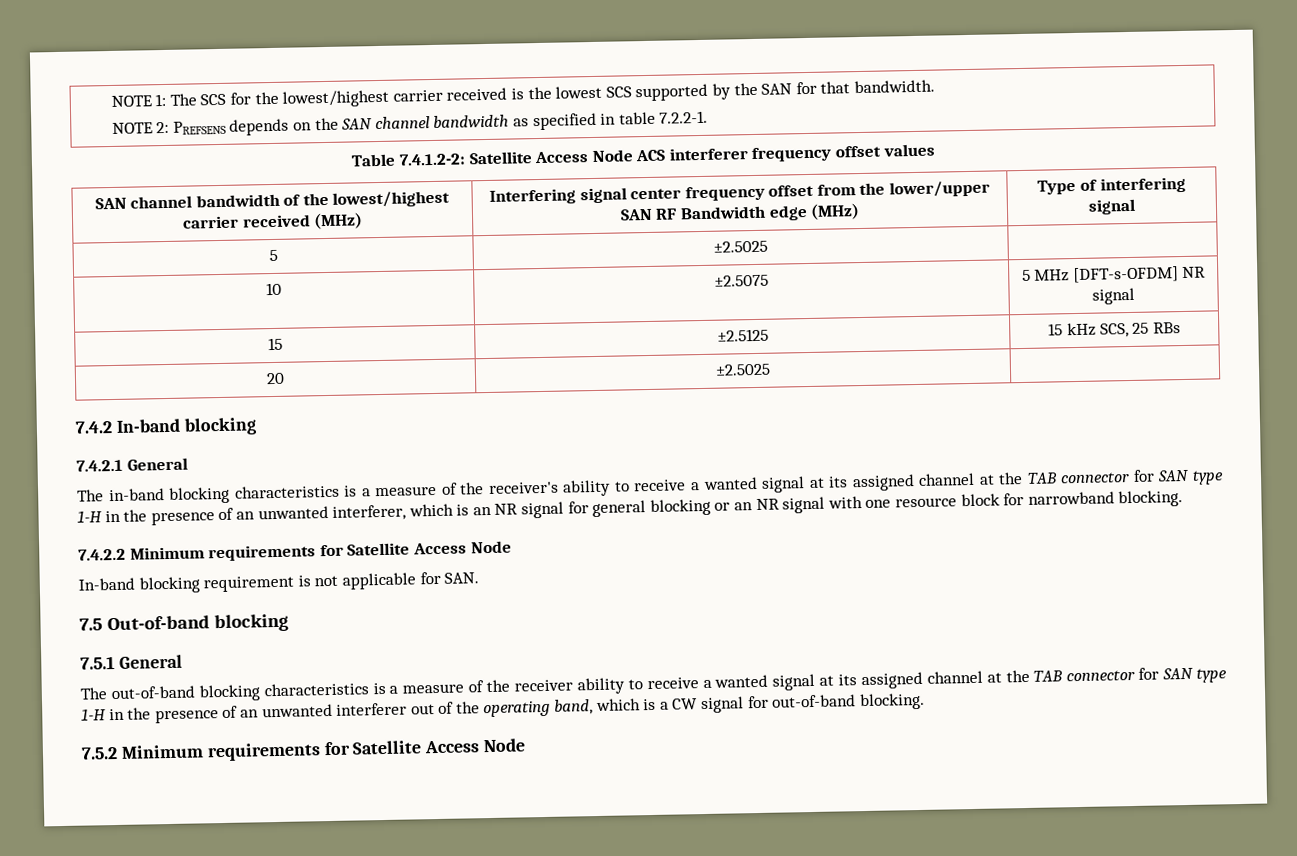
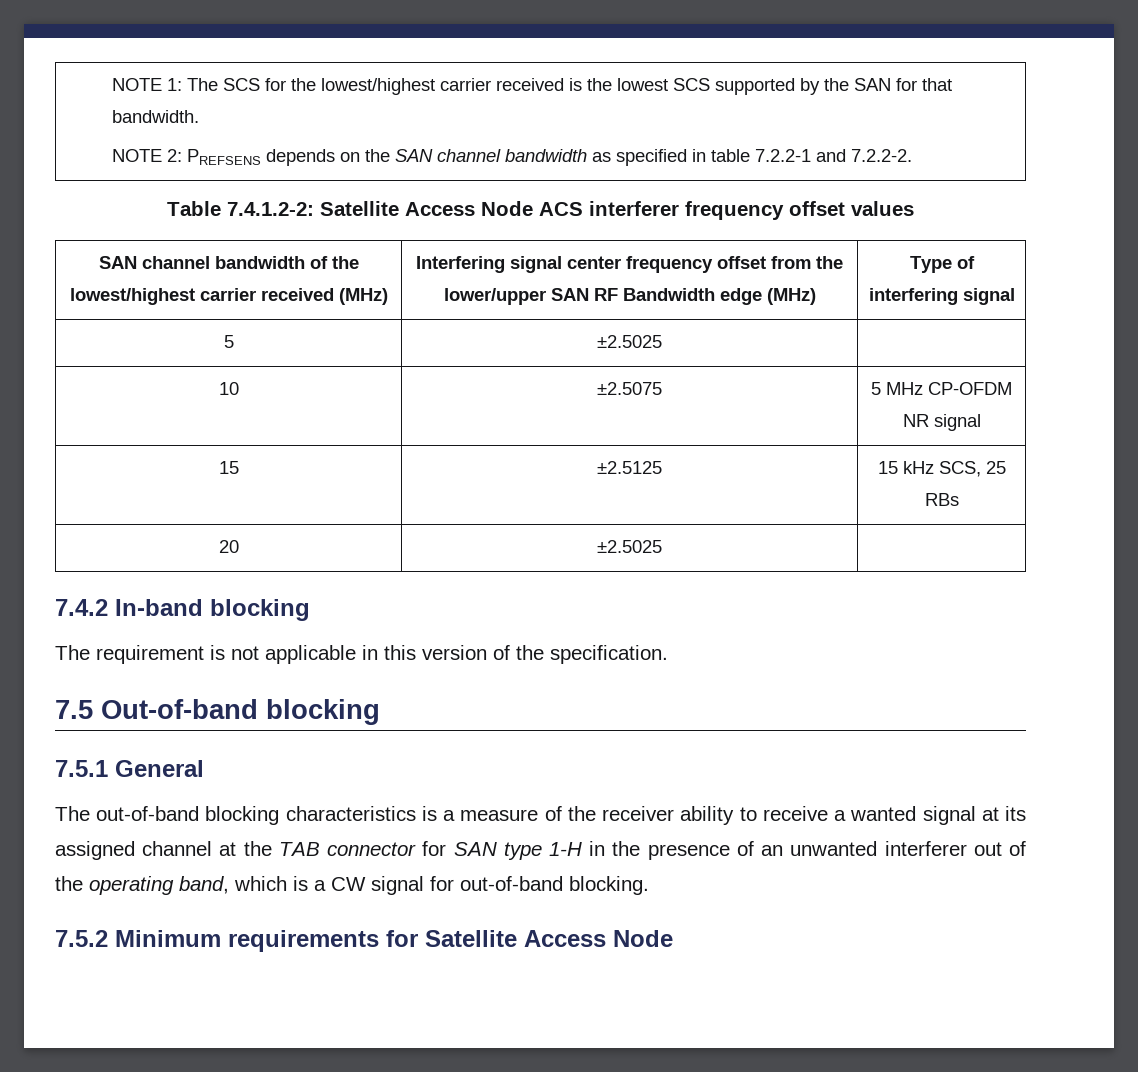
[659,110,709,124] 7.2.2-1. -> [754,149,912,162] 7.2.2-1 and 7.2.2-2.
[1072,266,1179,284] [DFT-s-OFDM] -> [928,382,1012,395] CP-OFDM
[76,457,188,472] [77,469,1224,504] [77,490,1184,526] [78,540,512,562] [78,571,480,594] // 7.4.2.1 General // The in-band blocking characteristics is a measure of the receiver's ability to receive a wanted signal at its assigned channel at the TAB connector for SAN type 1-H in the presence of an unwanted interferer, which is an NR signal for general blocking or an NR signal with one resource block for narrowband blocking. // 7.4.2.2 Minimum requirements for Satellite Access Node // In-band blocking requirement is not applicable for SAN. -> [55,645,668,664] // The requirement is not applicable in this version of the specification.

